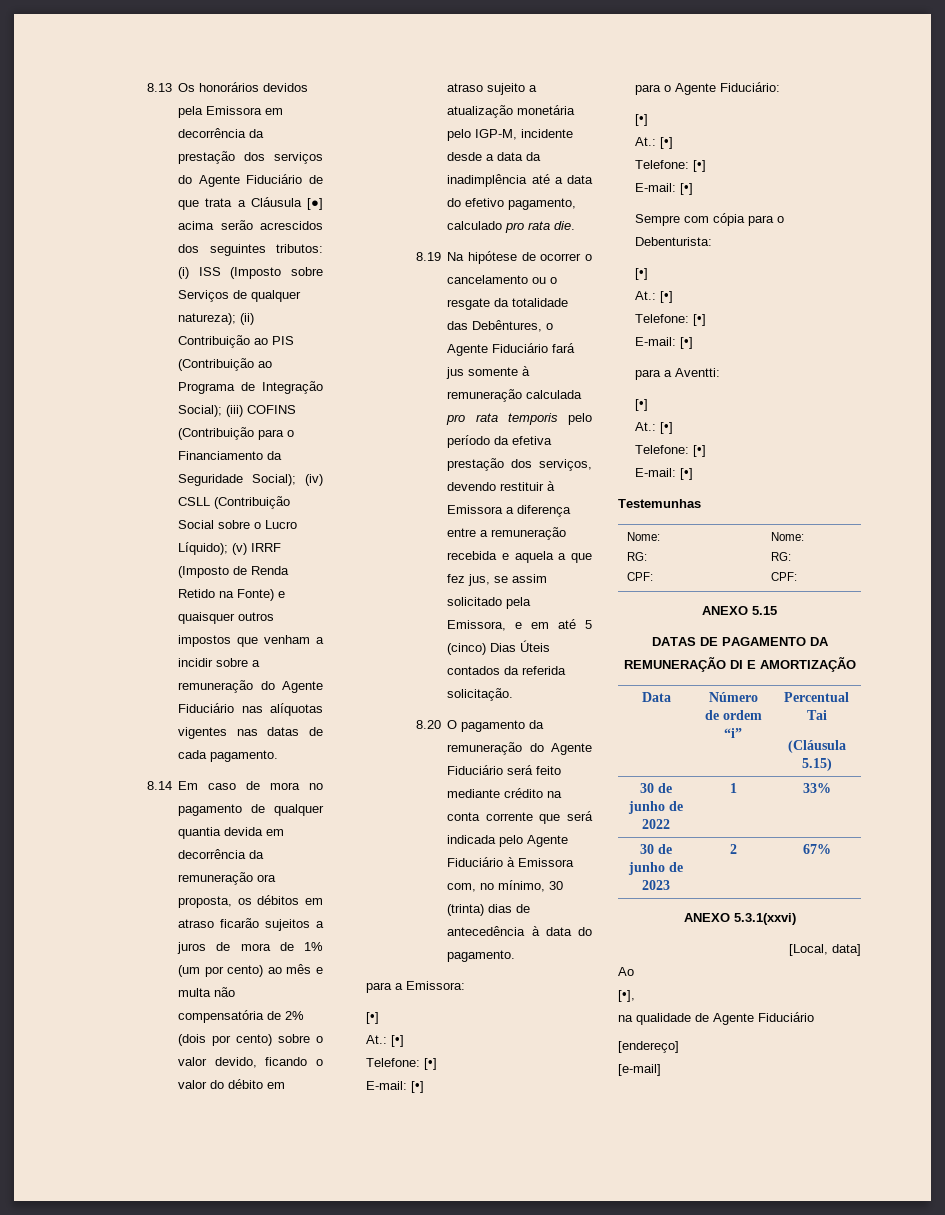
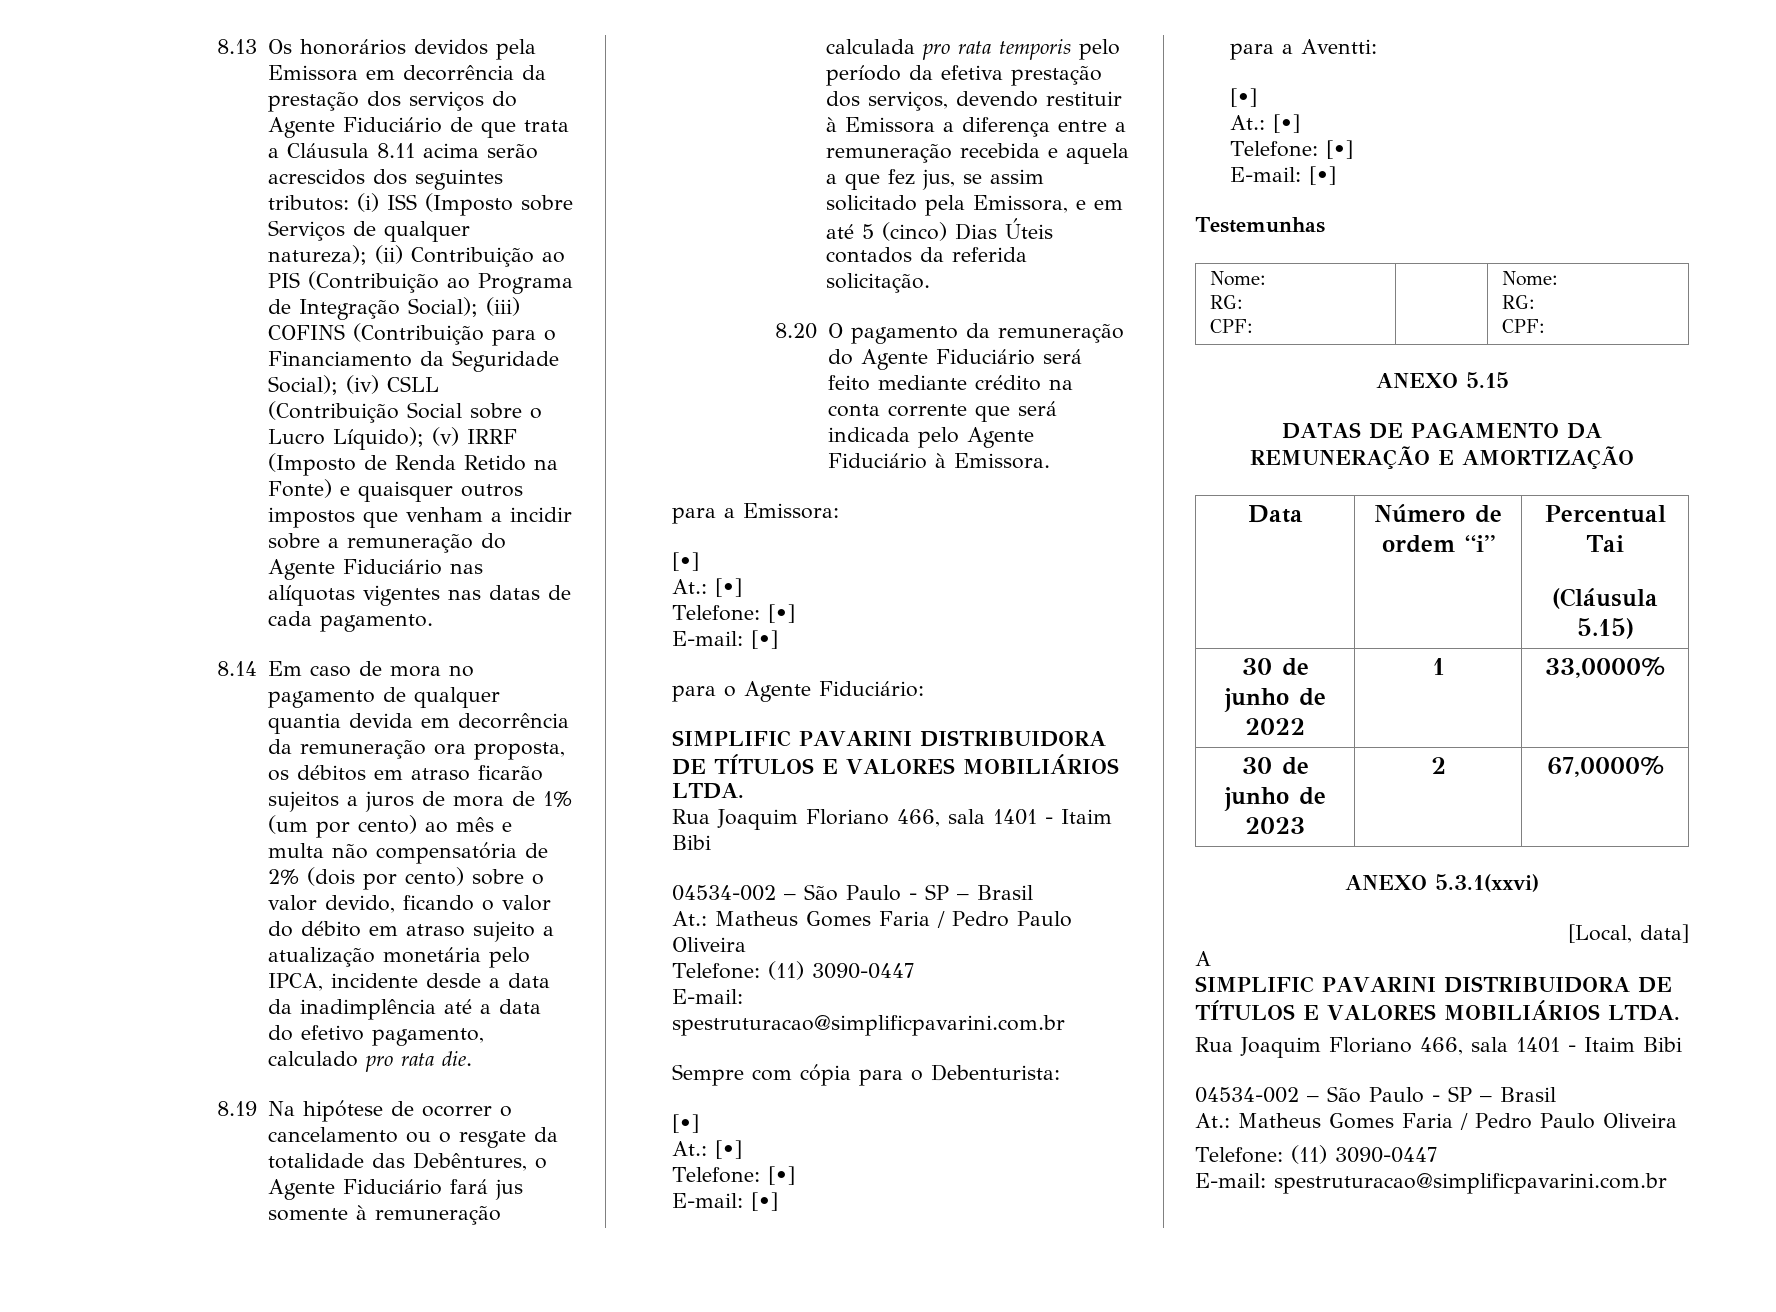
[307,198,323,210] [●] -> [376,143,415,158] 8.11
[475,129,518,140] IGP-M, -> [267,973,323,991] IPCA,
[518,858,575,867] [447,880,564,892] [447,904,531,916] [447,926,592,936] [447,950,516,962] Emissora com, no mínimo, 30 (trinta) dias de antecedência à data do pagamento. -> [953,453,1050,469] Emissora.
[634,114,648,126] [634,137,673,149] [634,160,706,172] [634,183,693,195] [•] // At.: [•] // Telefone: [•] // E-mail: [•] -> [671,730,1107,747] [671,754,1119,775] [671,783,744,799] [671,809,1112,830] [671,835,711,850] [671,884,1033,901] [671,911,1072,928] [671,937,746,952] [671,961,914,980] [671,989,743,1004] [671,1015,1065,1036] SIMPLIFIC PAVARINI DISTRIBUIDORA DE TÍTULOS E VALORES MOBILIÁRIOS LTDA. // Rua Joaquim Floriano 466, sala 1401 - Itaim Bibi // 04534-002 – São Paulo - SP – Brasil // At.: Matheus Gomes Faria / Pedro Paulo Oliveira // Telefone: (11) 3090-0447 // E-mail: spestruturacao@simplificpavarini.com.br
[729,660,743,669] DI -> (1430, 457) none
[802,783,831,793] 33% -> [1545,657,1665,678] 33,0000%
[802,844,831,854] 67% -> [1546,756,1664,777] 67,0000%
[618,967,634,976] [618,990,635,1002] [618,1012,814,1025] [618,1041,679,1053] [618,1064,661,1076] Ao // [•], // na qualidade de Agente Fiduciário // [endereço] // [e-mail] -> [1195,951,1211,966] [1195,976,1672,993] [1195,1000,1680,1021] [1195,1037,1682,1058] [1195,1086,1556,1103] [1195,1113,1677,1130] [1195,1145,1437,1164] [1195,1173,1667,1194] A // SIMPLIFIC PAVARINI DISTRIBUIDORA DE TÍTULOS E VALORES MOBILIÁRIOS LTDA. // Rua Joaquim Floriano 466, sala 1401 - Itaim Bibi // 04534-002 – São Paulo - SP – Brasil // At.: Matheus Gomes Faria / Pedro Paulo Oliveira // Telefone: (11) 3090-0447 // E-mail: spestruturacao@simplificpavarini.com.br

